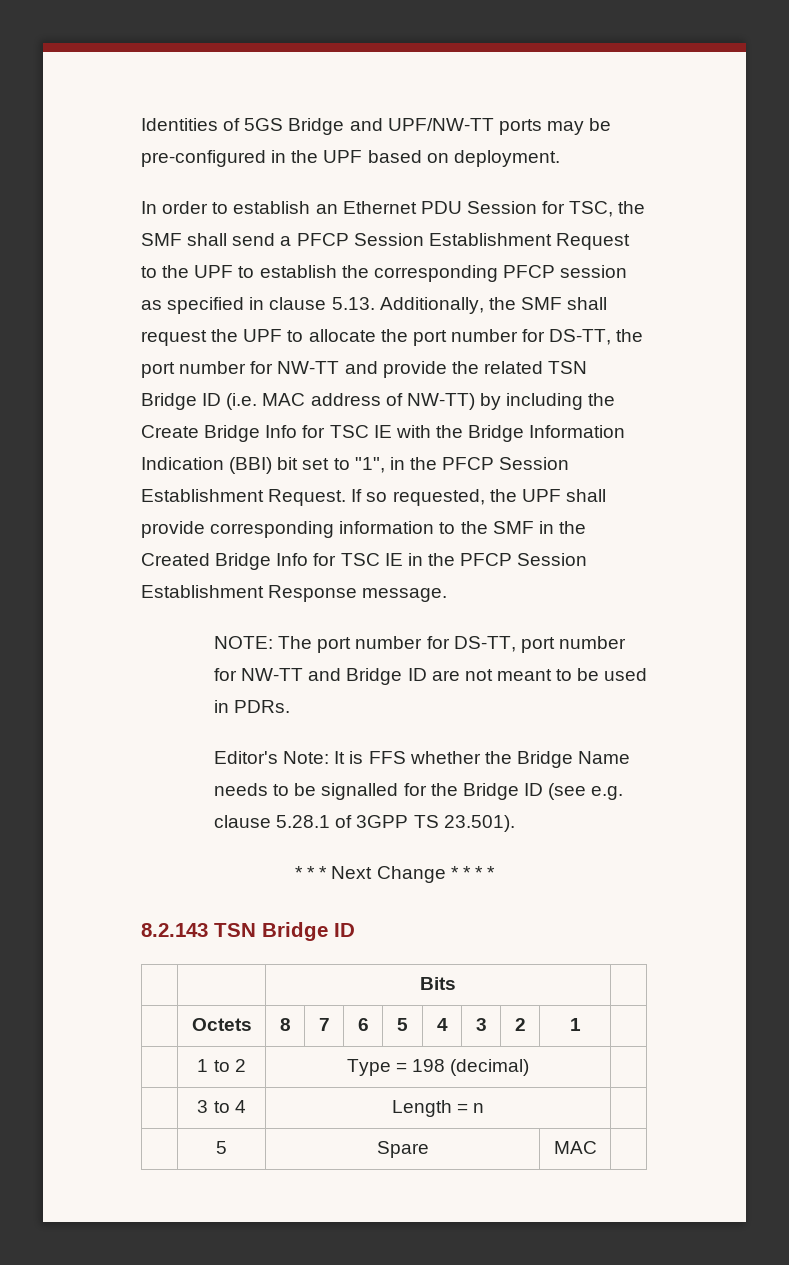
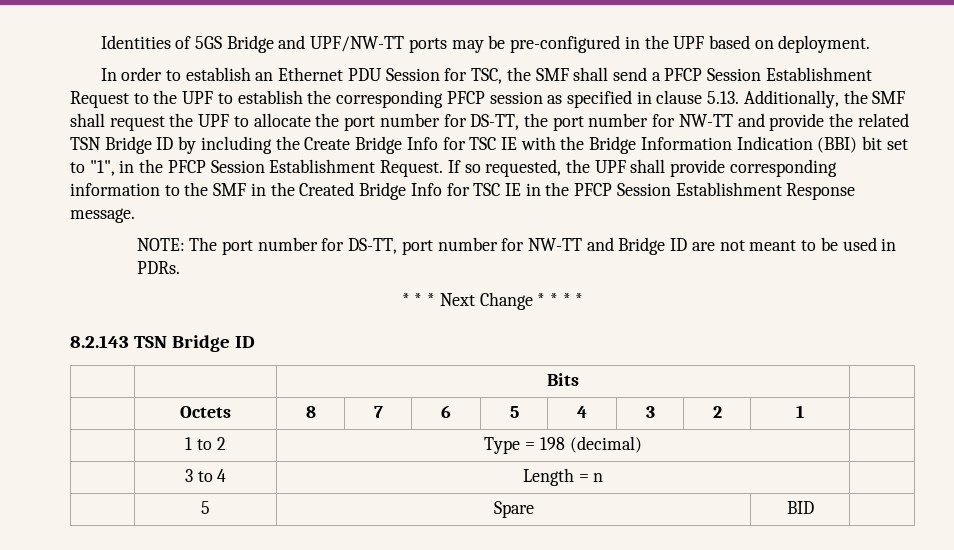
[226,393,475,410] (i.e. MAC address of NW-TT) -> (174, 143) none
[214,751,631,768] [214,783,624,800] [214,815,515,832] // Editor's Note: It is FFS whether the Bridge Name needs to be signalled for the Bridge ID (see e.g. clause 5.28.1 of 3GPP TS 23.501). -> (180, 267) none
[553,1141,597,1154] MAC -> [786,501,814,514] BID

